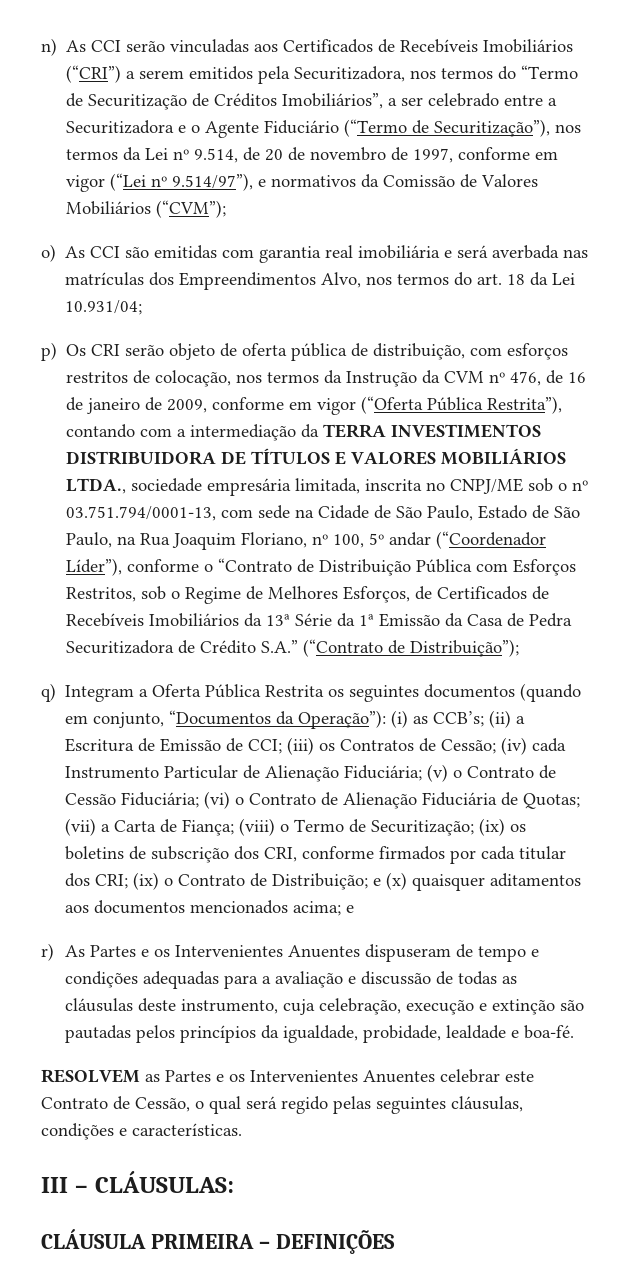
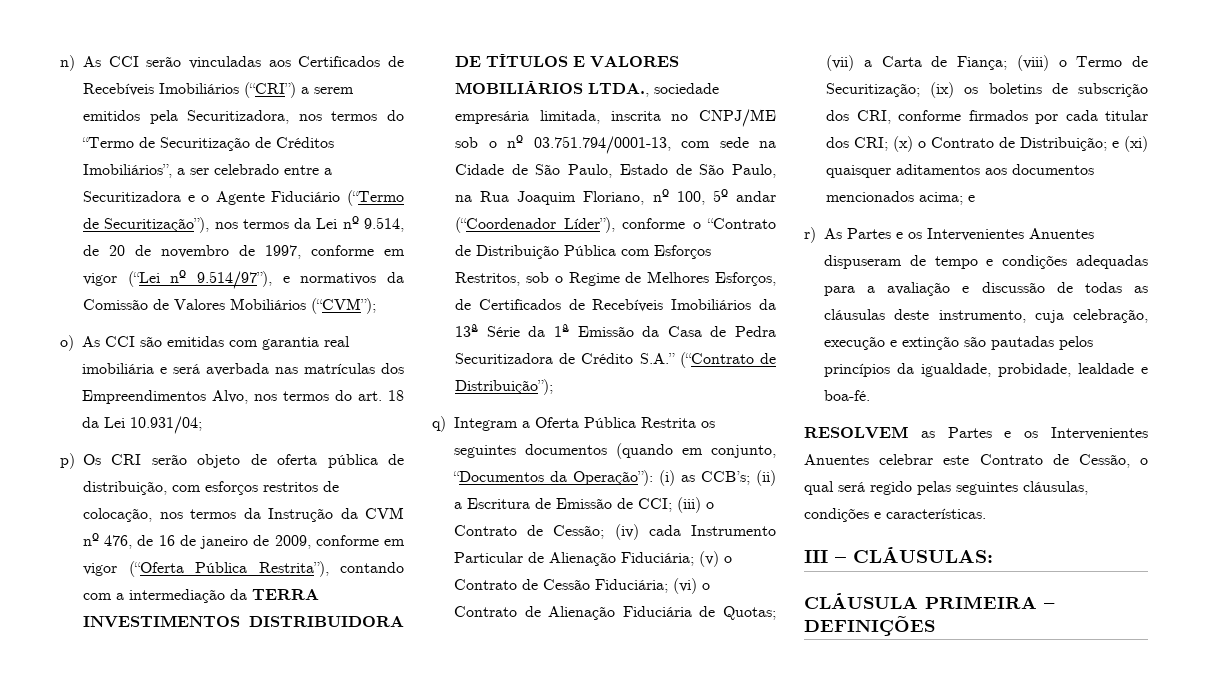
[319,739,415,751] os Contratos -> [706,502,714,509] [454,525,517,536] o Contrato
[133,872,160,890] (ix) -> [893,136,913,152] (x)
[386,872,408,890] (x) -> [1124,136,1148,152] (xi)

